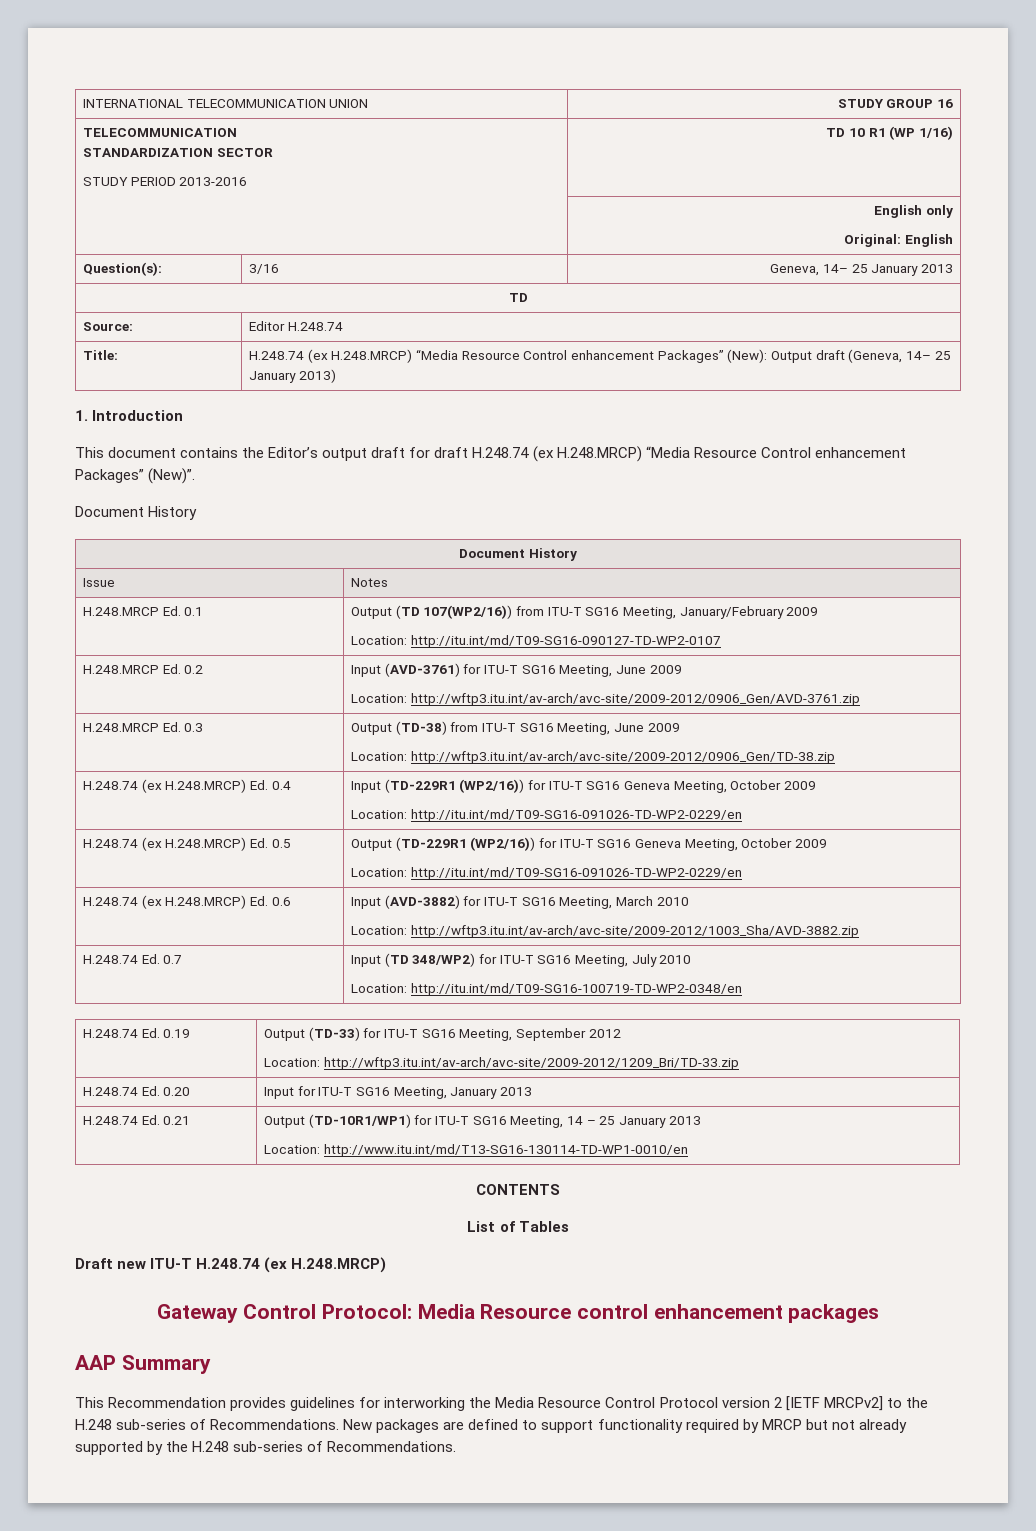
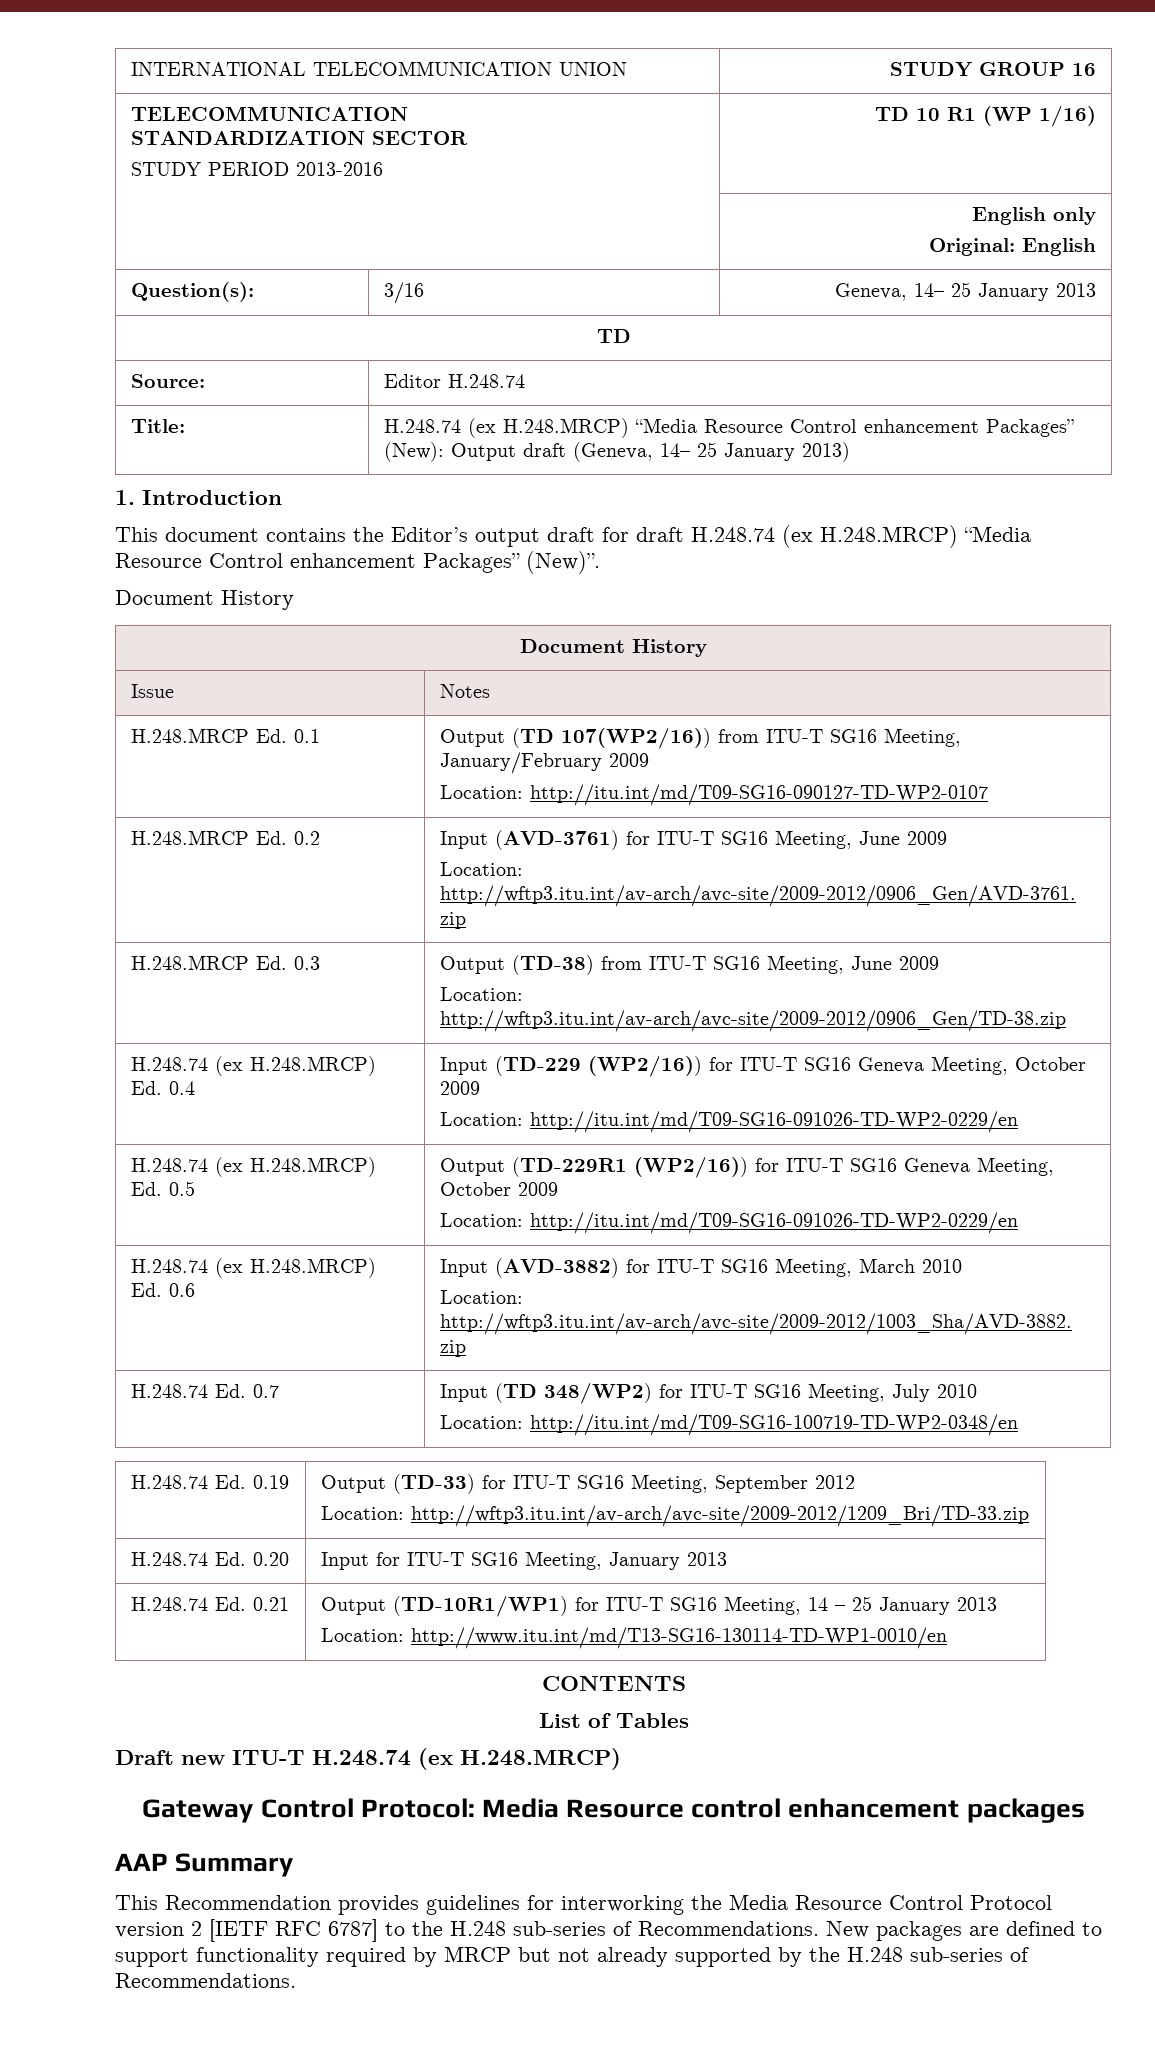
[384,779,456,793] (TD-229R1 -> [494,1056,581,1076] (TD-229
[823,1396,883,1411] MRCPv2] -> [275,1919,378,1942] RFC 6787]

